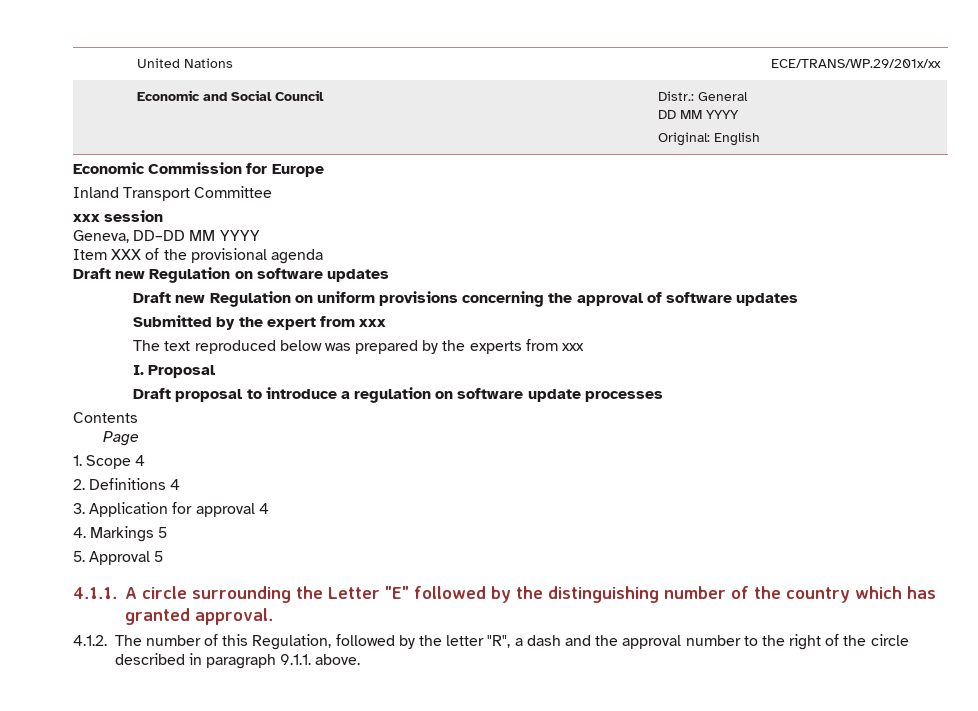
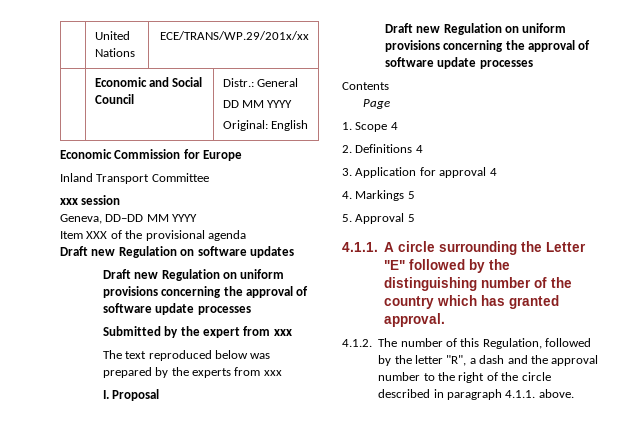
[736,293,799,306] updates -> [155,303,251,315] update processes
[175,387,454,403] proposal to introduce a regulation on -> [416,23,567,35] [384,40,591,52] new Regulation on uniform provisions concerning the approval of
[280,654,312,665] 9.1.1. -> [505,390,536,398] 4.1.1.

